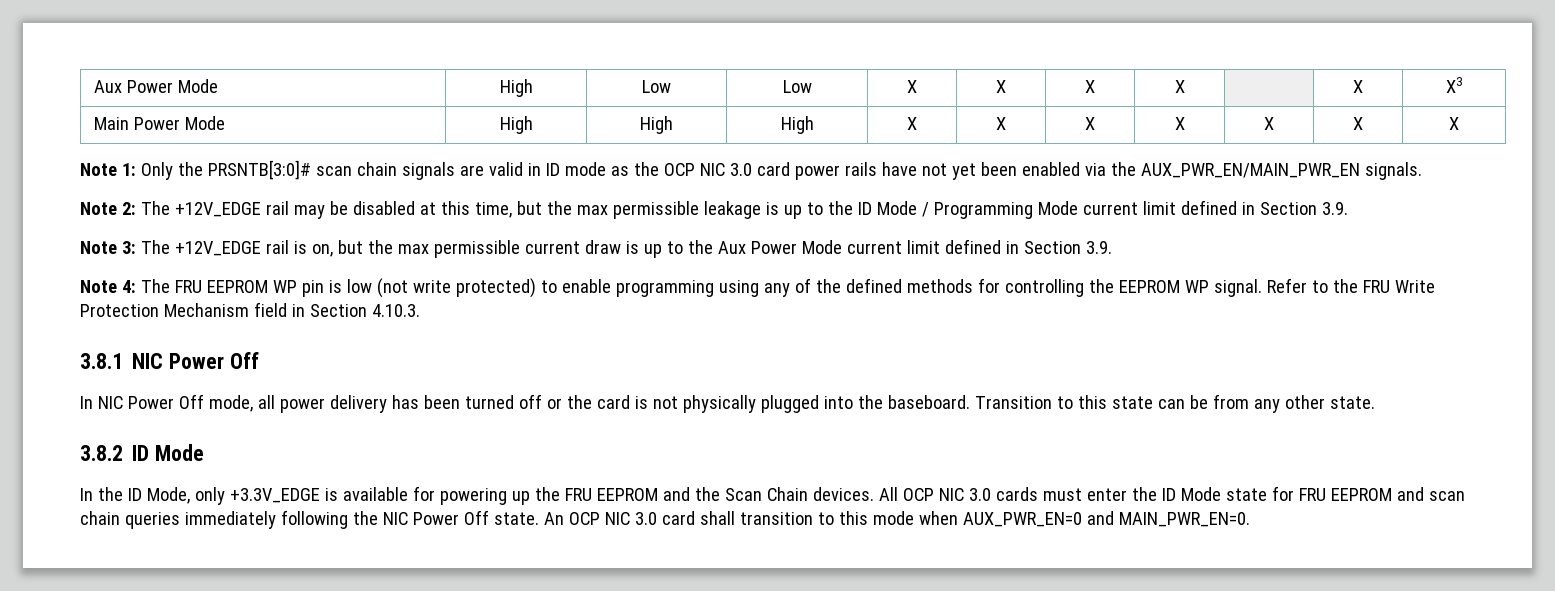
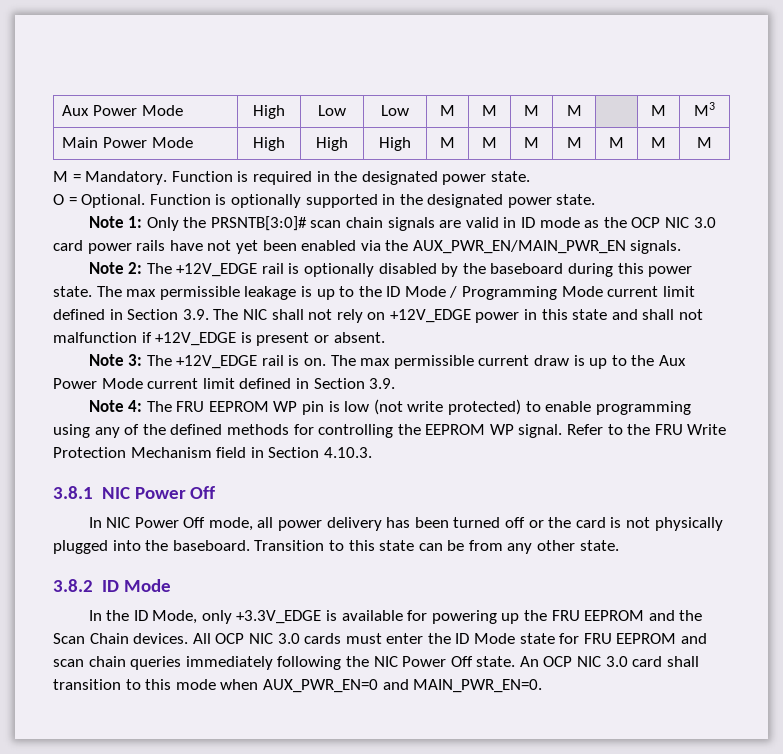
[907,80,917,93] [996,80,1006,93] [1085,80,1095,93] [1174,80,1185,93] [1353,80,1363,93] [1446,77,1462,93] X | X | X | X | | X | X3 -> [440,105,455,116] [482,105,497,116] [524,105,539,116] [566,105,582,116] [651,105,666,116] [694,102,715,116] M | M | M | M | | M | M3
[907,117,917,130] [996,117,1006,130] [1085,117,1095,130] [1174,117,1185,130] [1264,117,1274,130] [1353,117,1363,130] [1449,117,1459,130] X | X | X | X | X | X | X -> [440,137,455,148] [482,137,497,148] [524,137,539,148] [566,137,582,148] [609,137,624,148] [651,137,666,148] [697,137,712,148] [53,171,530,185] [53,194,596,208] M | M | M | M | M | M | M // M = Mandatory. Function is required in the designated power state. // O = Optional. Function is optionally supported in the designated power state.
[293,201,572,219] may be disabled at this time, but the -> [288,263,693,277] [53,286,122,297] is optionally disabled by the baseboard during this power state. The
(1348, 208) none -> [213,309,704,323] [53,332,385,346] The NIC shall not rely on +12V_EDGE power in this state and shall not malfunction if +12V_EDGE is present or absent.
[311,240,393,257] on, but the -> [304,355,356,366] on. The

